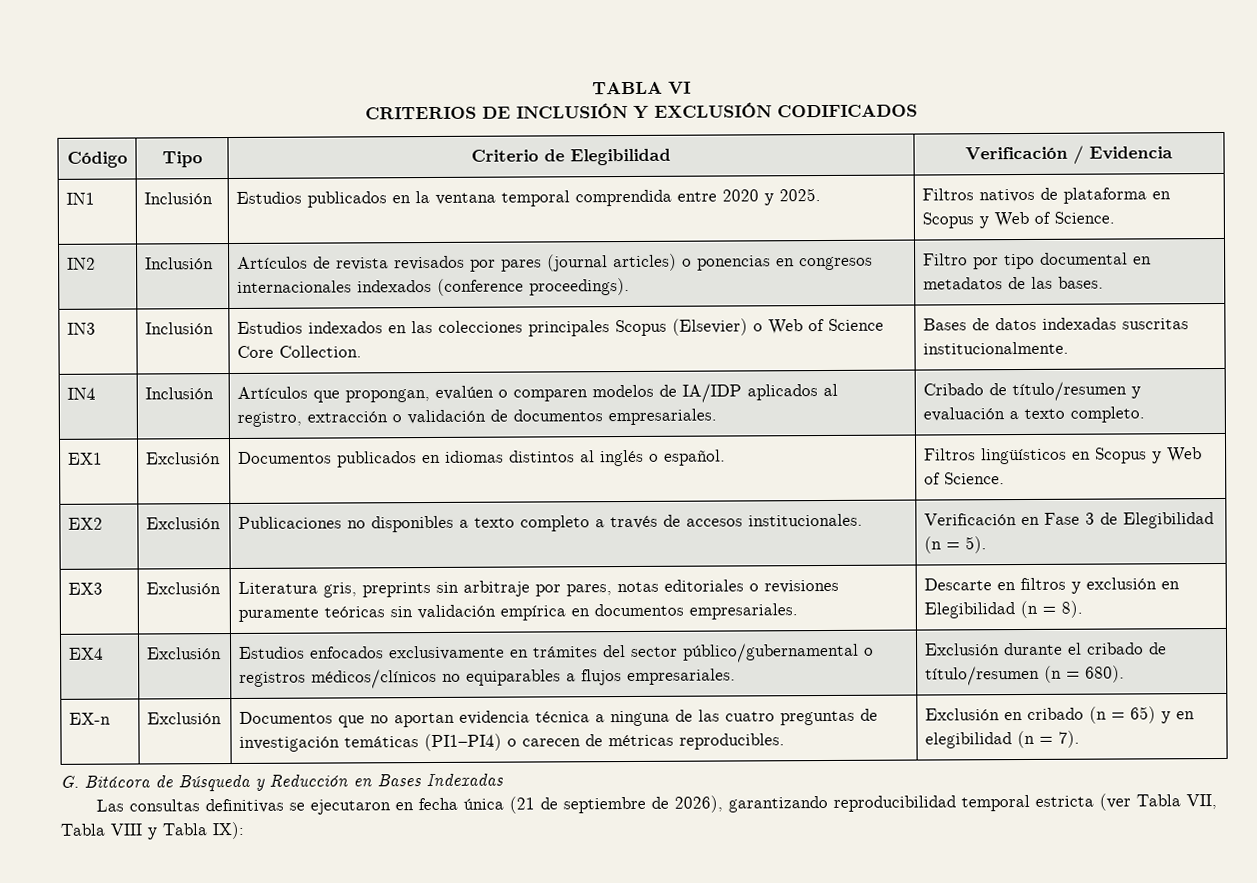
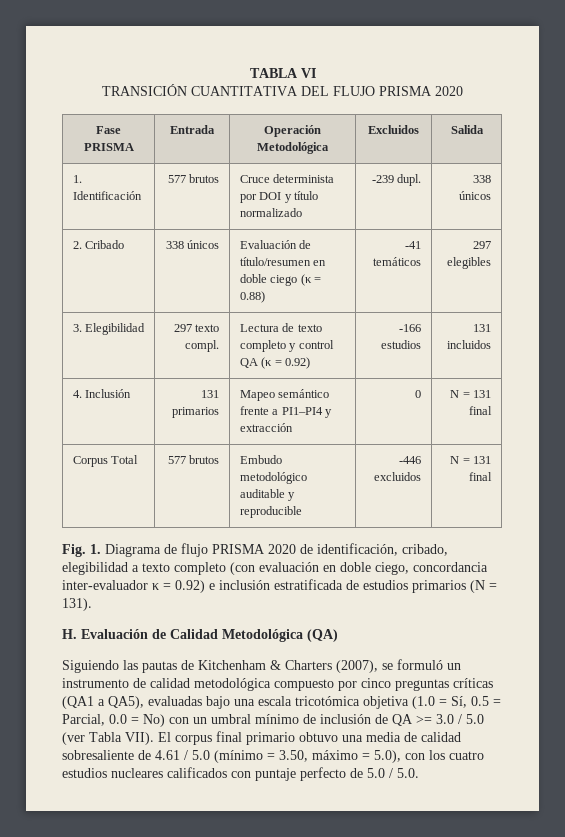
[364,102,918,120] [66,151,128,168] [161,151,203,168] [471,148,671,166] [965,145,1173,165] [65,192,95,205] [143,192,213,205] [235,188,821,208] [921,187,1171,204] [921,211,1115,229] [66,257,96,270] [144,257,214,270] [236,253,873,272] [236,277,630,296] [922,252,1152,270] [922,276,1104,290] [66,322,96,335] [144,322,214,335] [236,318,884,337] [236,345,362,358] [922,317,1189,331] [922,341,1069,355] [66,387,96,400] [144,387,214,400] [236,383,838,403] [236,408,717,427] [922,381,1141,402] [922,406,1145,423] [67,452,103,465] [145,452,221,465] [237,449,726,468] [923,447,1202,465] [923,472,1005,485] [67,517,103,530] [145,517,221,530] [237,513,863,533] [923,512,1214,529] [923,536,987,554] [67,582,103,595] [145,582,221,595] [237,579,839,598] [237,603,798,622] [923,577,1180,594] [923,600,1083,619] [68,647,104,660] [146,647,222,660] [238,642,874,663] [238,668,736,689] [924,642,1167,656] [924,665,1125,686] [68,712,111,725] [146,712,222,725] [238,708,878,728] [238,733,785,752] [924,706,1195,724] [924,730,1080,749] [60,773,504,792] [95,793,1217,815] [60,821,245,840] CRITERIOS DE INCLUSIÓN Y EXCLUSIÓN CODIFICADOS // Código | Tipo | Criterio de Elegibilidad | Verificación / Evidencia // IN1 | Inclusión | Estudios publicados en la ventana temporal comprendida entre 2020 y 2025. | Filtros nativos de plataforma en Scopus y Web of Science. // IN2 | Inclusión | Artículos de revista revisados por pares (journal articles) o ponencias en congresos internacionales indexados (conference proceedings). | Filtro por tipo documental en metadatos de las bases. // IN3 | Inclusión | Estudios indexados en las colecciones principales Scopus (Elsevier) o Web of Science Core Collection. | Bases de datos indexadas suscritas institucionalmente. // IN4 | Inclusión | Artículos que propongan, evalúen o comparen modelos de IA/IDP aplicados al registro, extracción o validación de documentos empresariales. | Cribado de título/resumen y evaluación a texto completo. // EX1 | Exclusión | Documentos publicados en idiomas distintos al inglés o español. | Filtros lingüísticos en Scopus y Web of Science. // EX2 | Exclusión | Publicaciones no disponibles a texto completo a través de accesos institucionales. | Verificación en Fase 3 de Elegibilidad (n = 5). // EX3 | Exclusión | Literatura gris, preprints sin arbitraje por pares, notas editoriales o revisiones puramente teóricas sin validación empírica en documentos empresariales. | Descarte en filtros y exclusión en Elegibilidad (n = 8). // EX4 | Exclusión | Estudios enfocados exclusivamente en trámites del sector público/gubernamental o registros médicos/clínicos no equiparables a flujos empresariales. | Exclusión durante el cribado de título/resumen (n = 680). // EX-n | Exclusión | Documentos que no aportan evidencia técnica a ninguna de las cuatro preguntas de investigación temáticas (PI1–PI4) o carecen de métricas reproducibles. | Exclusión en cribado (n = 65) y en elegibilidad (n = 7). // G. Bitácora de Búsqueda y Reducción en Bases Indexadas // Las consultas definitivas se ejecutaron en fecha única (21 de septiembre de 2026), garantizando reproducibilidad temporal estricta (ver Tabla VII, Tabla VIII y Tabla IX): -> [102,84,463,96] [96,126,121,134] [83,143,134,151] [170,125,215,134] [264,125,321,137] [257,142,329,154] [368,125,419,134] [450,125,484,134] [72,175,82,183] [72,191,142,200] [167,174,220,183] [239,174,335,183] [239,191,318,203] [239,208,302,217] [371,174,422,186] [473,175,492,183] [459,191,492,200] [72,240,125,249] [165,240,220,249] [239,240,312,249] [239,257,327,266] [239,274,321,286] [239,291,265,303] [405,241,422,249] [373,257,422,266] [473,241,492,249] [447,257,492,269] [72,323,146,335] [173,324,220,332] [185,340,220,352] [239,323,322,332] [239,340,334,352] [239,357,310,369] [399,324,422,332] [381,340,422,349] [473,324,492,332] [447,340,492,349] [72,389,132,398] [201,390,220,398] [172,407,220,418] [239,389,330,401] [239,406,332,418] [239,423,293,432] [415,390,422,398] [450,390,492,398] [469,406,493,415] [72,455,139,467] [167,455,220,464] [239,455,282,464] [239,472,307,484] [239,489,296,501] [239,506,302,518] [399,456,422,464] [374,472,422,481] [450,456,492,464] [469,472,493,481] [62,543,448,557] [62,562,488,575] [62,579,497,593] [62,598,92,611] [62,629,338,642] [62,659,461,673] [62,678,493,691] [62,696,501,709] [62,714,484,727] [62,731,461,745] [62,750,484,763] [62,767,419,781] TRANSICIÓN CUANTITATIVA DEL FLUJO PRISMA 2020 // Fase PRISMA | Entrada | Operación Metodológica | Excluidos | Salida // 1. Identificación | 577 brutos | Cruce determinista por DOI y título normalizado | -239 dupl. | 338 únicos // 2. Cribado | 338 únicos | Evaluación de título/resumen en doble ciego (κ = 0.88) | -41 temáticos | 297 elegibles // 3. Elegibilidad | 297 texto compl. | Lectura de texto completo y control QA (κ = 0.92) | -166 estudios | 131 incluidos // 4. Inclusión | 131 primarios | Mapeo semántico frente a PI1–PI4 y extracción | 0 | N = 131 final // Corpus Total | 577 brutos | Embudo metodológico auditable y reproducible | -446 excluidos | N = 131 final // Fig. 1. Diagrama de flujo PRISMA 2020 de identificación, cribado, elegibilidad a texto completo (con evaluación en doble ciego, concordancia inter-evaluador κ = 0.92) e inclusión estratificada de estudios primarios (N = 131). // H. Evaluación de Calidad Metodológica (QA) // Siguiendo las pautas de Kitchenham & Charters (2007), se formuló un instrumento de calidad metodológica compuesto por cinco preguntas críticas (QA1 a QA5), evaluadas bajo una escala tricotómica objetiva (1.0 = Sí, 0.5 = Parcial, 0.0 = No) con un umbral mínimo de inclusión de QA >= 3.0 / 5.0 (ver Tabla VII). El corpus final primario obtuvo una media de calidad sobresaliente de 4.61 / 5.0 (mínimo = 3.50, máximo = 5.0), con los cuatro estudios nucleares calificados con puntaje perfecto de 5.0 / 5.0.

